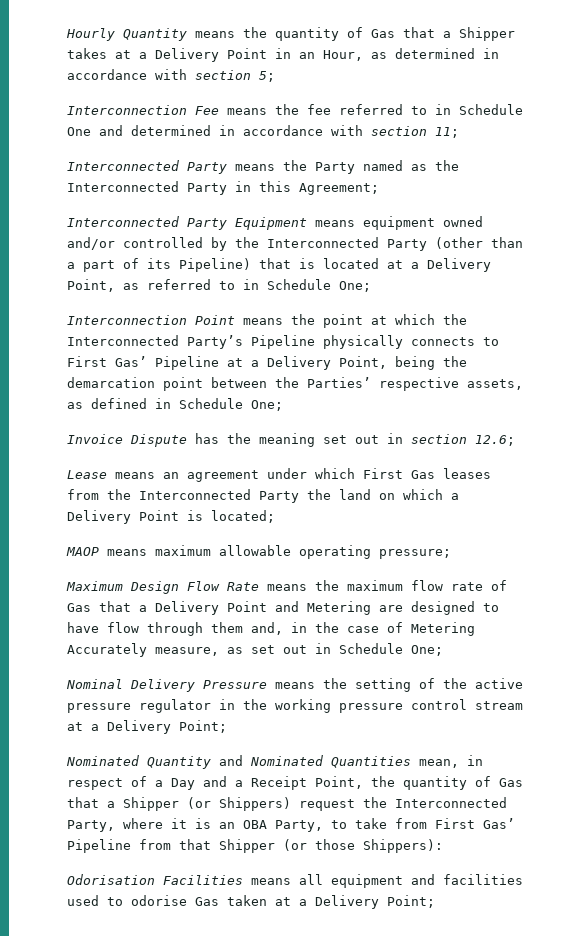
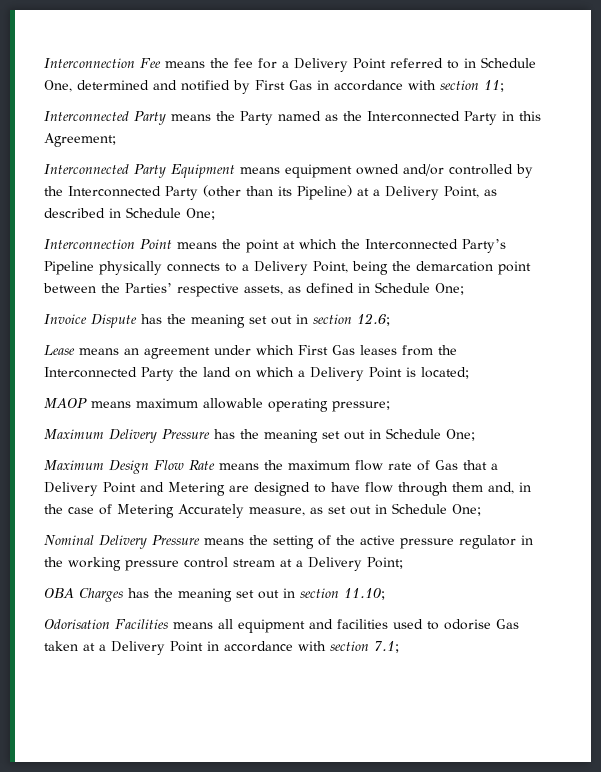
[65,27,515,41] [66,48,499,62] [66,69,275,82] Hourly Quantity means the quantity of Gas that a Shipper takes at a Delivery Point in an Hour, as determined in accordance with section 5; // -> (43, 63) none
[338,104,523,115] [66,125,211,136] referred to in Schedule One and determined -> [257,57,536,72] [43,80,312,94] for a Delivery Point referred to in Schedule One, determined and notified by First Gas
[66,258,379,272] a part of its Pipeline) that is located -> [277,185,352,200] its Pipeline)
[146,279,235,290] referred to -> [43,208,105,218] described
[66,356,243,370] First Gas’ Pipeline at -> (237, 267) none
(451, 554) none -> [43,428,475,443] // Maximum Delivery Pressure has the meaning set out in Schedule One;
[65,755,483,769] [66,776,523,790] [66,797,507,811] [66,818,515,832] [66,839,443,853] Nominated Quantity and Nominated Quantities mean, in respect of a Day and a Receipt Point, the quantity of Gas that a Shipper (or Shippers) request the Interconnected Party, where it is an OBA Party, to take from First Gas’ Pipeline from that Shipper (or those Shippers): -> [43,588,385,602] OBA Charges has the meaning set out in section 11.10;
[386,895,435,908] Point; -> [169,641,399,653] Point in accordance with section 7.1;

